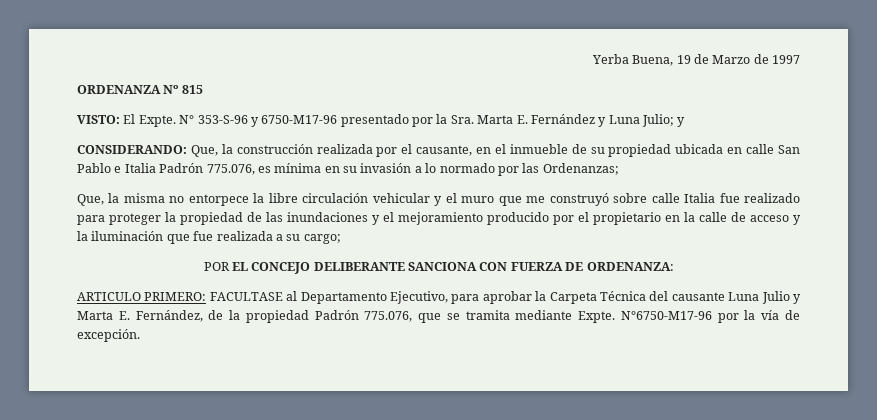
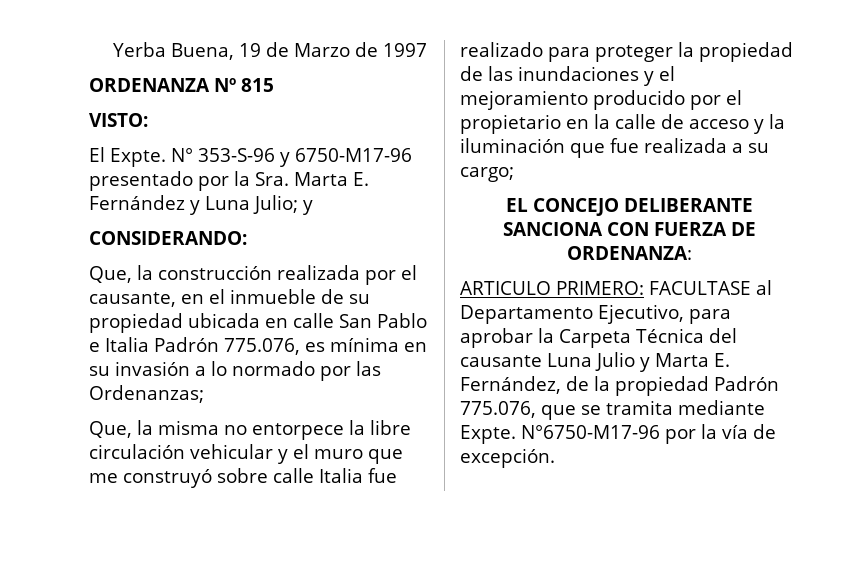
(120, 119) none -> (148, 120) //
(187, 149) none -> (247, 238) //
[203,262,230,271] POR -> (514, 174) none

